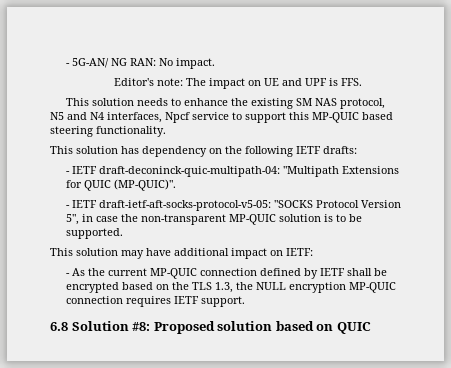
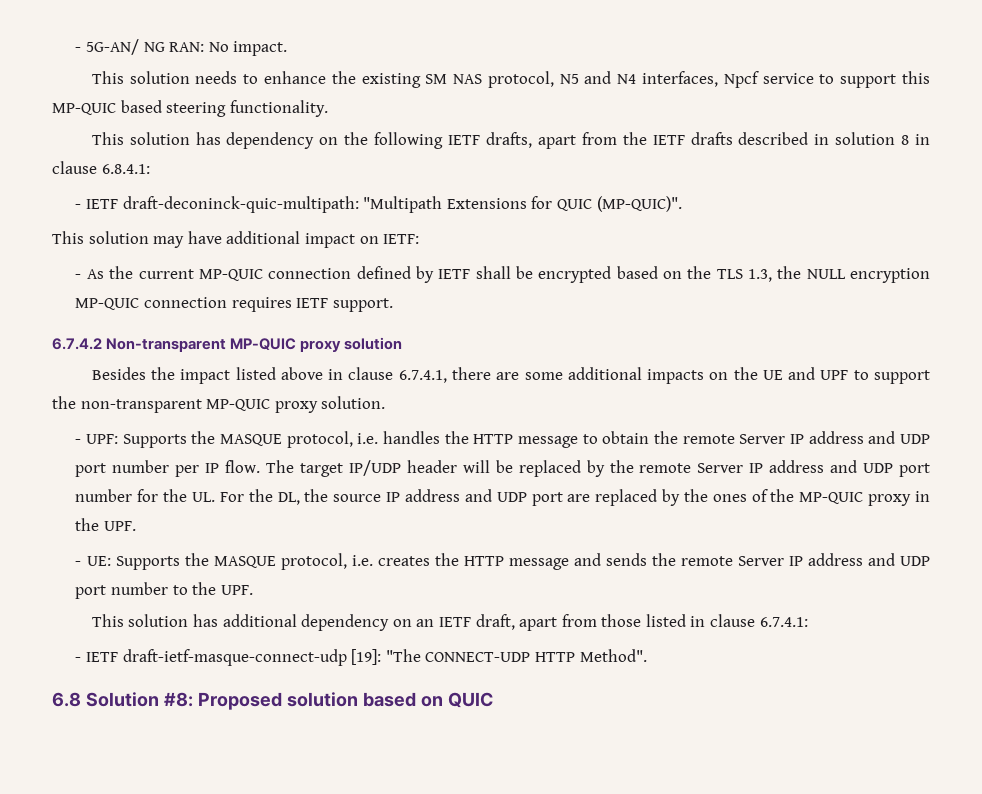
[113,78,362,89] // Editor's note: The impact on UE and UPF is FFS. -> (288, 48) none
[323,146,357,154] [65,166,280,177] drafts: // - IETF draft-deconinck-quic-multipath-04: -> [485,132,931,149] [52,161,150,174] [75,196,359,213] drafts, apart from the IETF drafts described in solution 8 in clause 6.8.4.1: // - IETF draft-deconinck-quic-multipath:
[65,200,401,211] [65,214,362,225] [65,228,123,239] // - IETF draft-ietf-aft-socks-protocol-v5-05: "SOCKS Protocol Version 5", in case the non-transparent MP-QUIC solution is to be supported. -> (682, 204) none
(245, 301) none -> [52,337,403,352] [91,367,930,384] [52,396,386,413] [75,431,930,448] [75,460,931,477] [75,489,931,506] [75,518,137,531] [75,553,931,570] [75,582,253,599] [91,614,808,631] [75,649,647,666] // 6.7.4.2 Non-transparent MP-QUIC proxy solution // Besides the impact listed above in clause 6.7.4.1, there are some additional impacts on the UE and UPF to support the non-transparent MP-QUIC proxy solution. // - UPF: Supports the MASQUE protocol, i.e. handles the HTTP message to obtain the remote Server IP address and UDP port number per IP flow. The target IP/UDP header will be replaced by the remote Server IP address and UDP port number for the UL. For the DL, the source IP address and UDP port are replaced by the ones of the MP-QUIC proxy in the UPF. // - UE: Supports the MASQUE protocol, i.e. creates the HTTP message and sends the remote Server IP address and UDP port number to the UPF. // This solution has additional dependency on an IETF draft, apart from those listed in clause 6.7.4.1: // - IETF draft-ietf-masque-connect-udp [19]: "The CONNECT-UDP HTTP Method".

